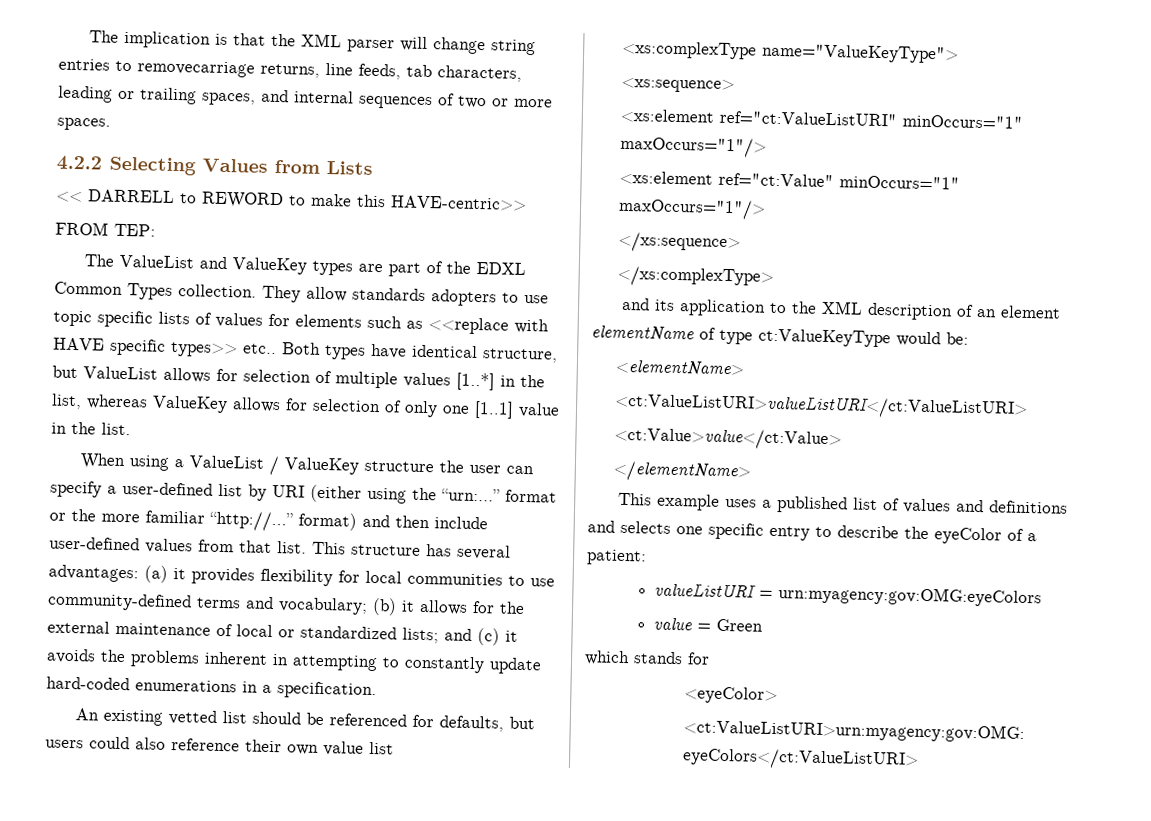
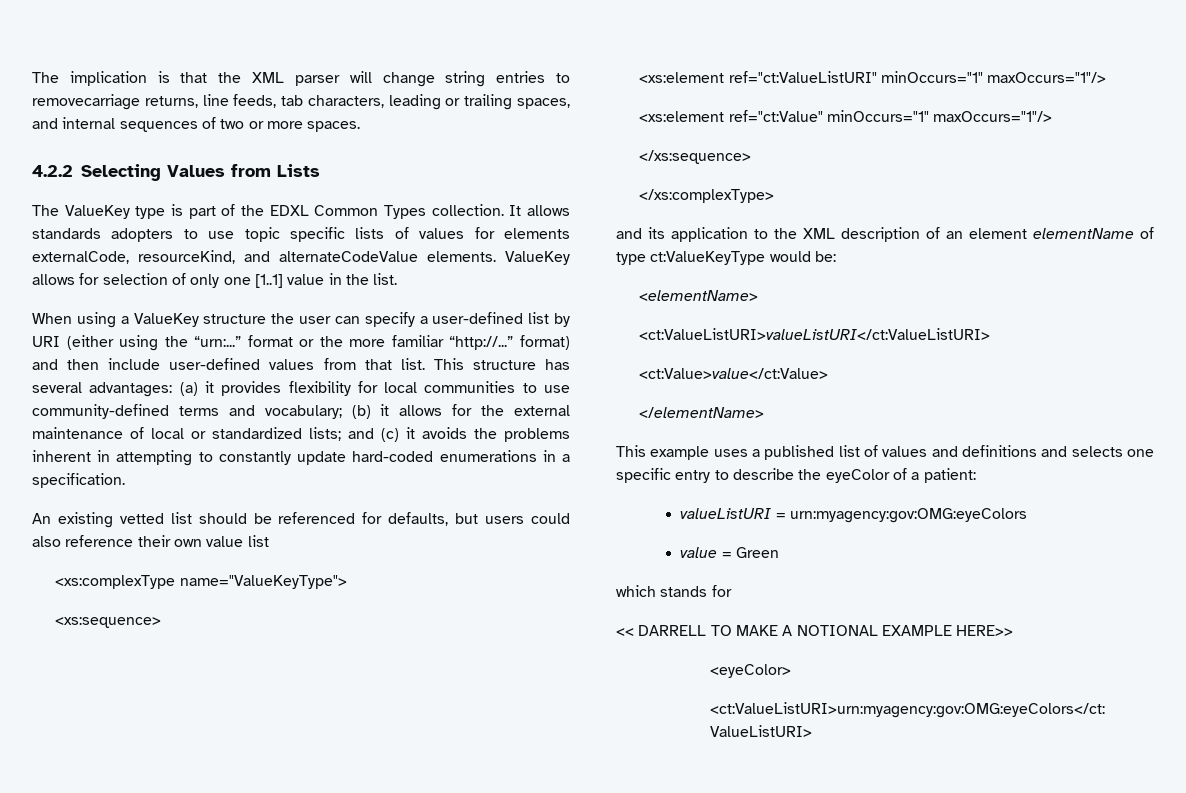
[56,189,527,211] [55,221,156,237] [84,254,384,276] << DARRELL to REWORD to make this HAVE-centric>> // FROM TEP: // The ValueList and ValueKey types are -> [32,204,183,219] The ValueKey type is
[262,285,347,303] They allow -> [509,205,570,216] It allows
[367,315,549,335] [53,337,558,363] [52,365,545,391] [51,393,148,410] such as <<replace with HAVE specific types>> etc.. Both types have identical structure, but ValueList allows for selection of multiple values [1..*] in the list, whereas -> [32,250,496,264] externalCode, resourceKind, and alternateCodeValue elements.
[189,455,281,476] ValueList / -> (129, 320) none
(710, 658) none -> [616,625,1014,636] // << DARRELL TO MAKE A NOTIONAL EXAMPLE HERE>>

